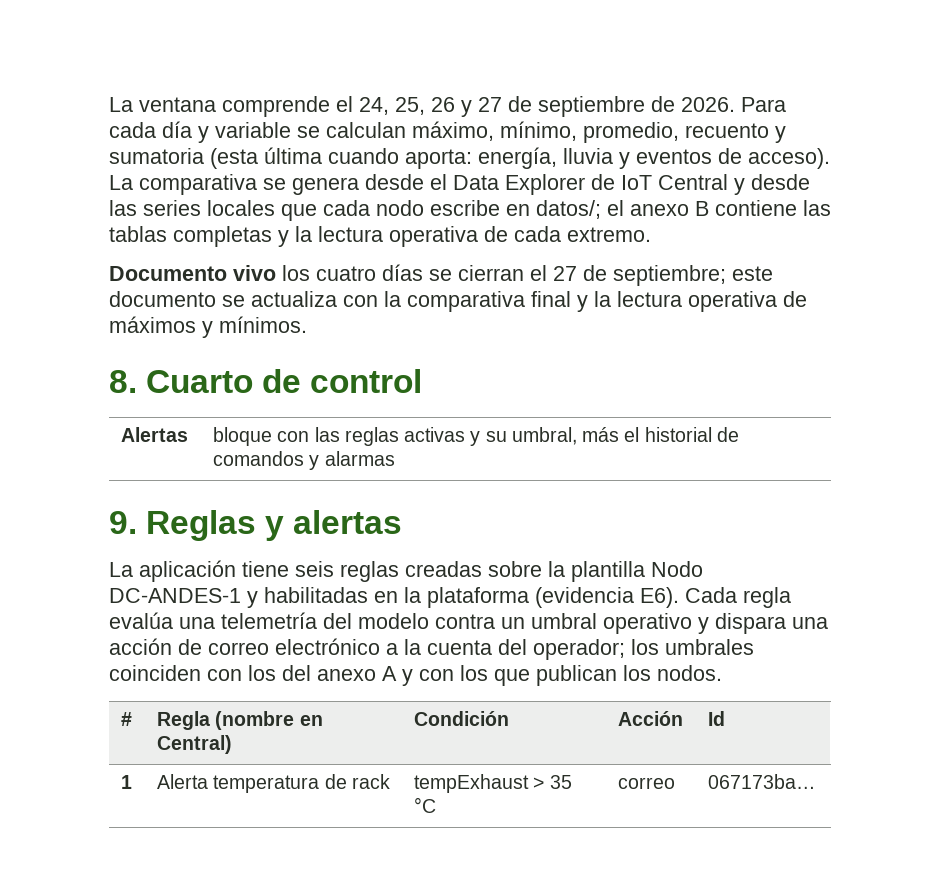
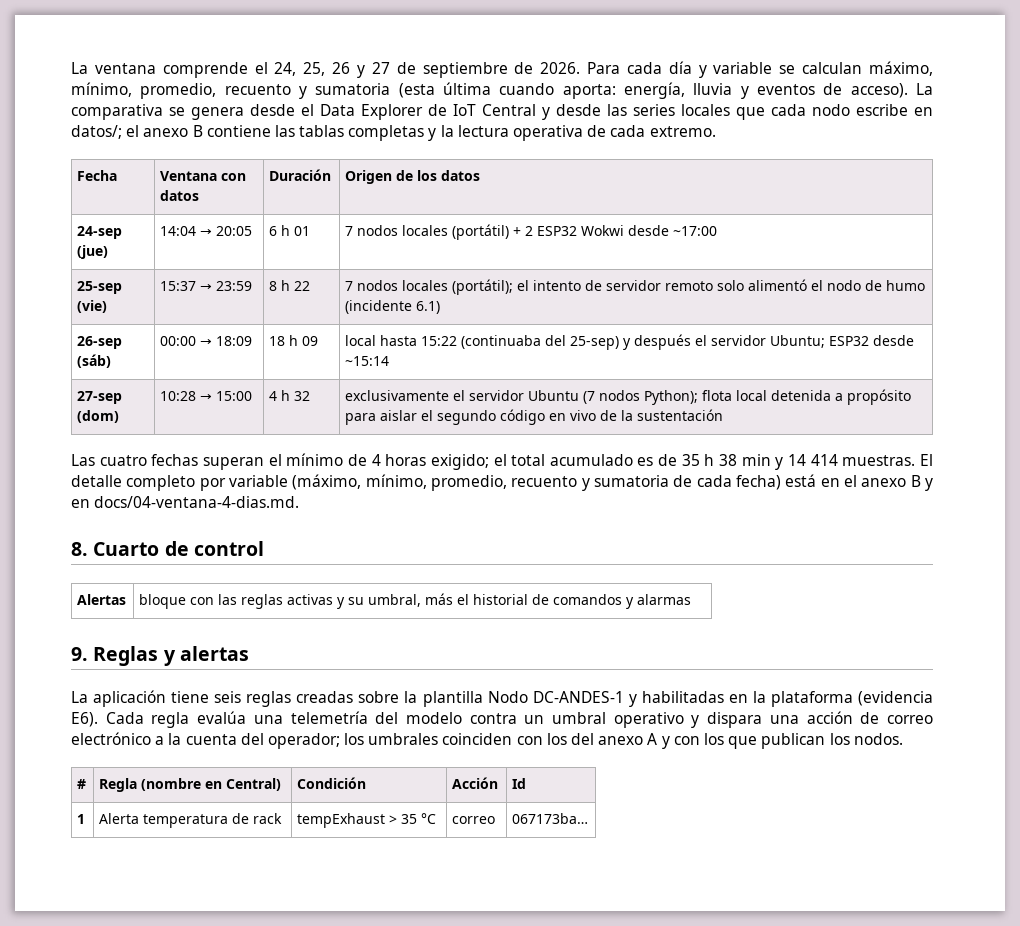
[109,264,773,286] [109,291,807,312] [109,316,307,338] // Documento vivo los cuatro días se cierran el 27 de septiembre; este documento se actualiza con la comparativa final y la lectura operativa de máximos y mínimos. -> [77,170,118,181] [160,171,247,181] [160,190,200,201] [269,169,332,181] [345,170,481,184] [77,226,123,239] [77,245,109,259] [160,226,253,236] [269,225,311,236] [345,224,718,240] [77,281,123,294] [77,300,108,313] [160,281,253,291] [269,280,311,291] [345,279,926,295] [345,300,441,314] [77,336,123,349] [77,354,112,368] [160,336,253,346] [269,335,319,346] [345,334,915,350] [345,356,390,366] [77,391,123,404] [77,410,120,423] [160,391,253,401] [269,390,311,401] [345,389,912,405] [345,409,724,425] [71,453,934,470] [71,474,934,491] [71,496,300,508] // Fecha | Ventana con datos | Duración | Origen de los datos // 24-sep (jue) | 14:04 → 20:05 | 6 h 01 | 7 nodos locales (portátil) + 2 ESP32 Wokwi desde ~17:00 // 25-sep (vie) | 15:37 → 23:59 | 8 h 22 | 7 nodos locales (portátil); el intento de servidor remoto solo alimentó el nodo de humo (incidente 6.1) // 26-sep (sáb) | 00:00 → 18:09 | 18 h 09 | local hasta 15:22 (continuaba del 25-sep) y después el servidor Ubuntu; ESP32 desde ~15:14 // 27-sep (dom) | 10:28 → 15:00 | 4 h 32 | exclusivamente el servidor Ubuntu (7 nodos Python); flota local detenida a propósito para aislar el segundo código en vivo de la sustentación // Las cuatro fechas superan el mínimo de 4 horas exigido; el total acumulado es de 35 h 38 min y 14 414 muestras. El detalle completo por variable (máximo, mínimo, promedio, recuento y sumatoria de cada fecha) está en el anexo B y en docs/04-ventana-4-dias.md.

